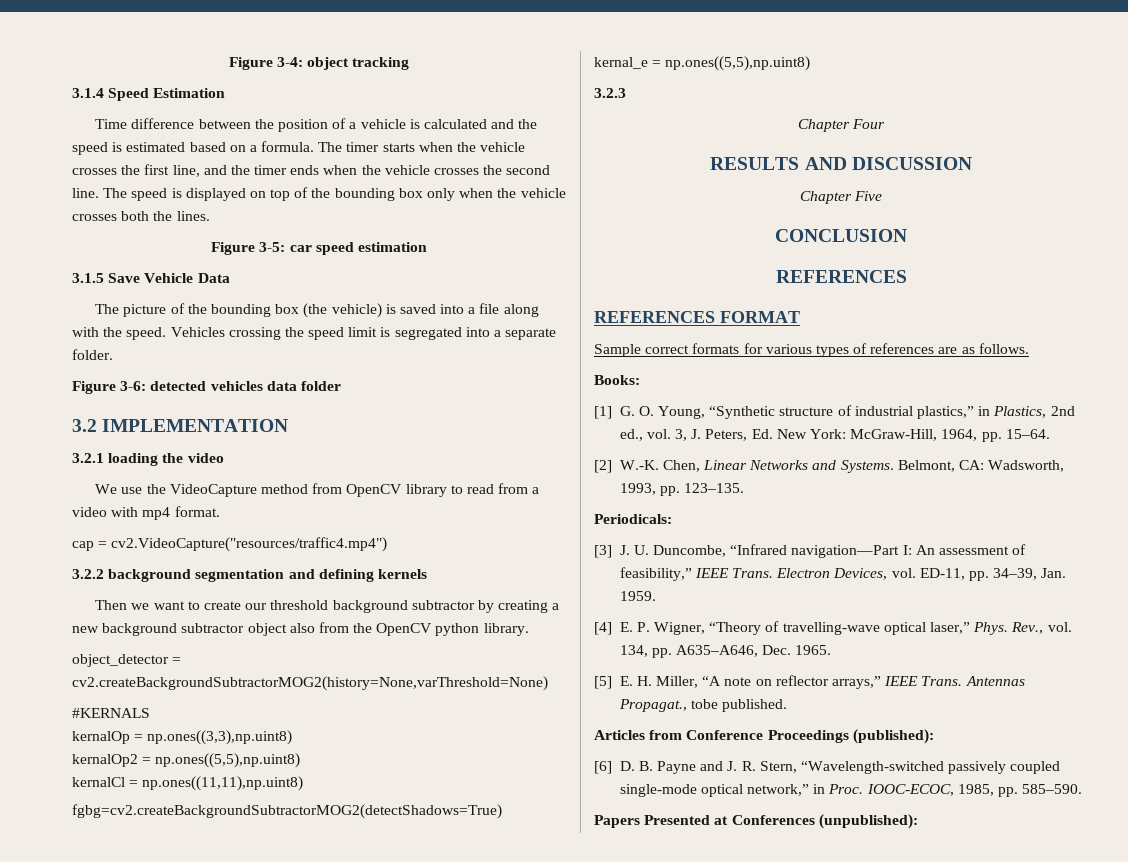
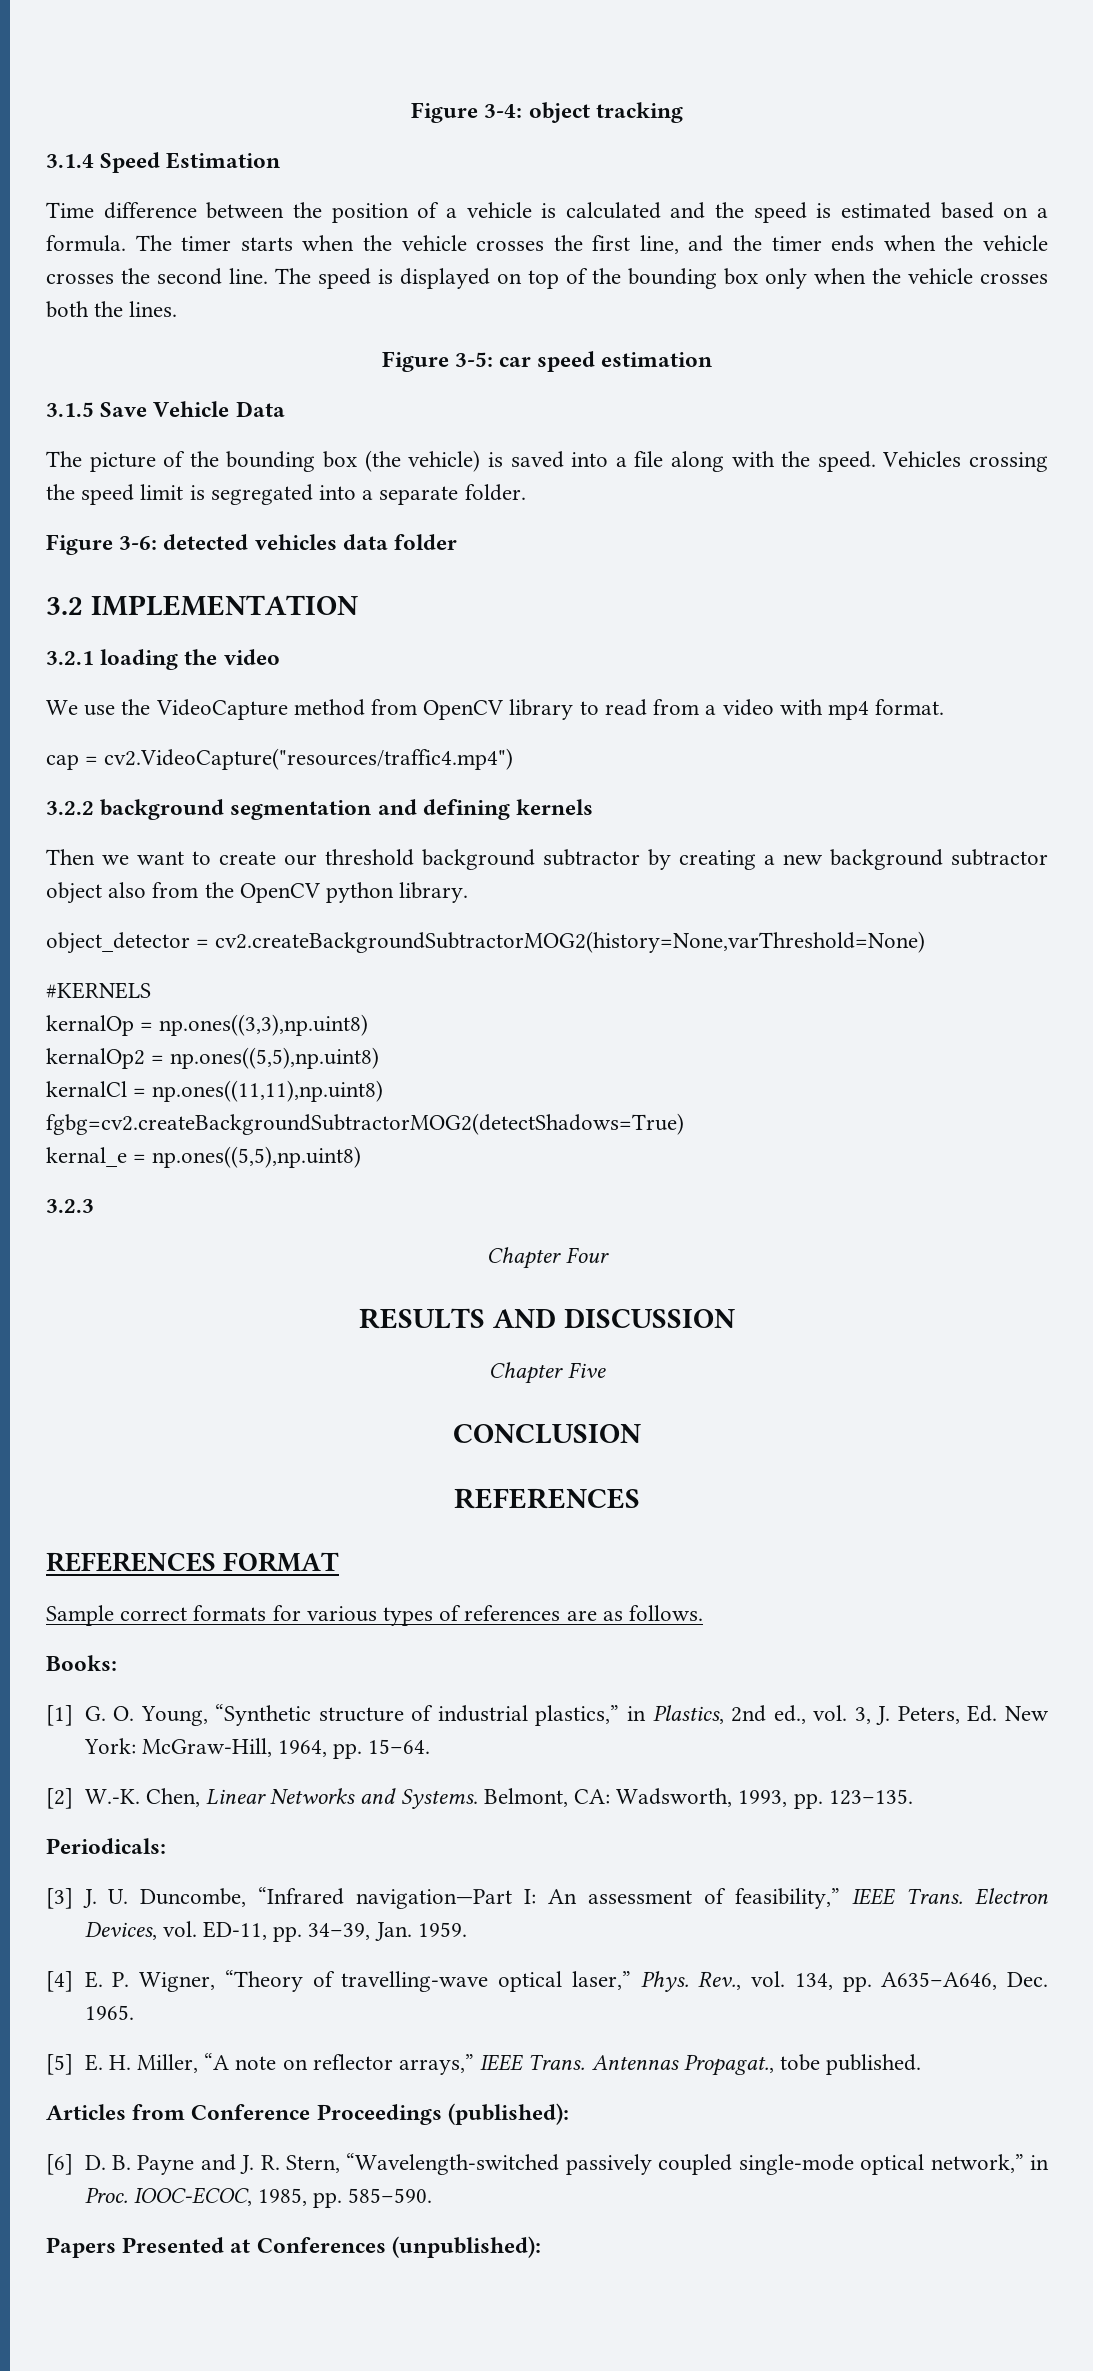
[72,708,150,718] #KERNALS -> [46,982,151,999] #KERNELS

